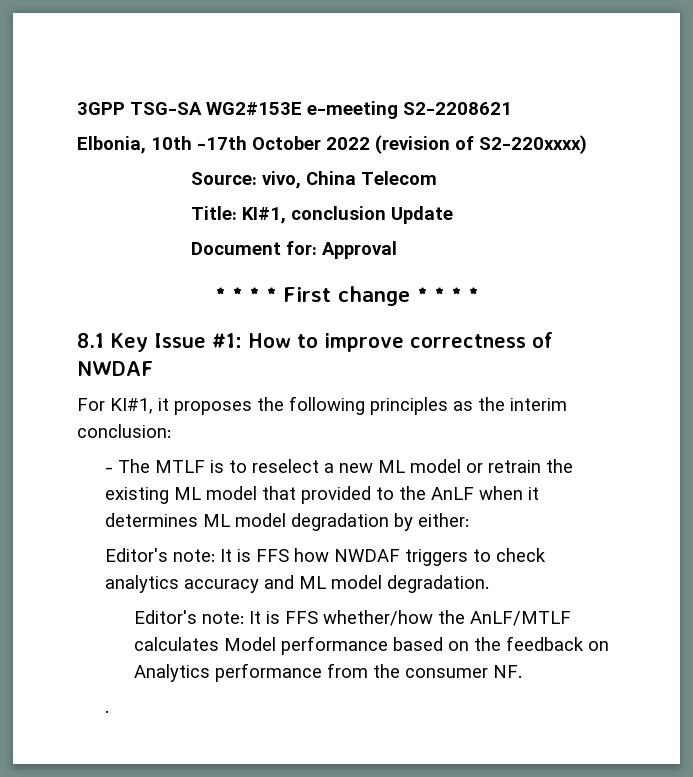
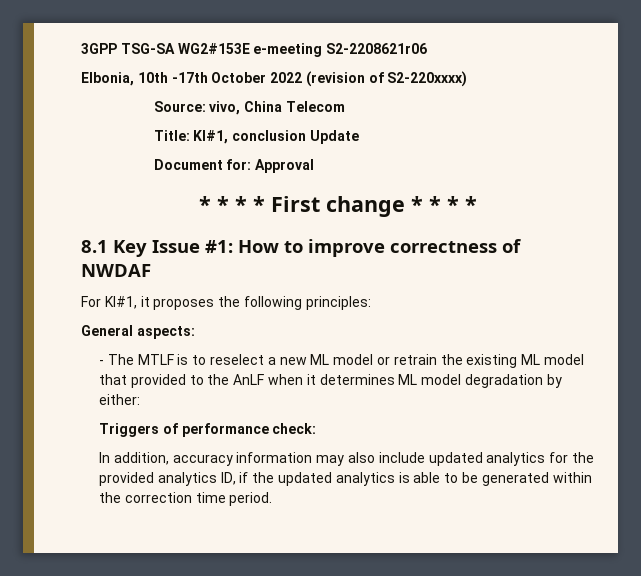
[403,102,512,115] S2-2208621 -> [326,43,428,54] S2-2208621r06
[370,397,567,415] [77,424,171,438] principles as the interim conclusion: -> [305,296,371,310] [81,325,195,339] principles: // General aspects:
[105,548,547,566] [105,575,490,593] [133,610,571,626] [133,636,609,655] [133,663,522,682] [105,710,110,713] Editor's note: It is FFS how NWDAF triggers to check analytics accuracy and ML model degradation. // Editor's note: It is FFS whether/how the AnLF/MTLF calculates Model performance based on the feedback on Analytics performance from the consumer NF. // . -> [99,423,317,437] [99,452,594,466] [99,472,592,486] [99,492,273,506] Triggers of performance check: // In addition, accuracy information may also include updated analytics for the provided analytics ID, if the updated analytics is able to be generated within the correction time period.

